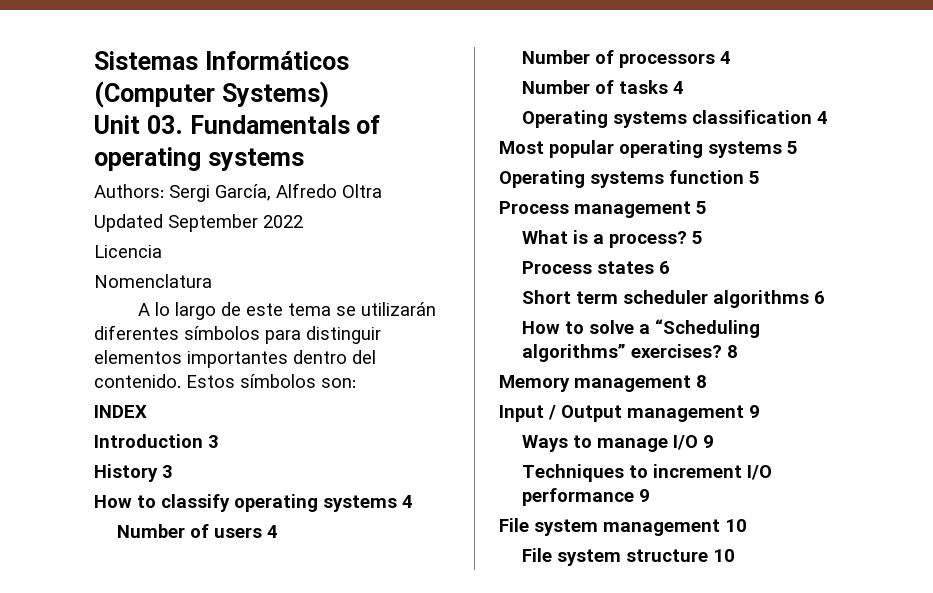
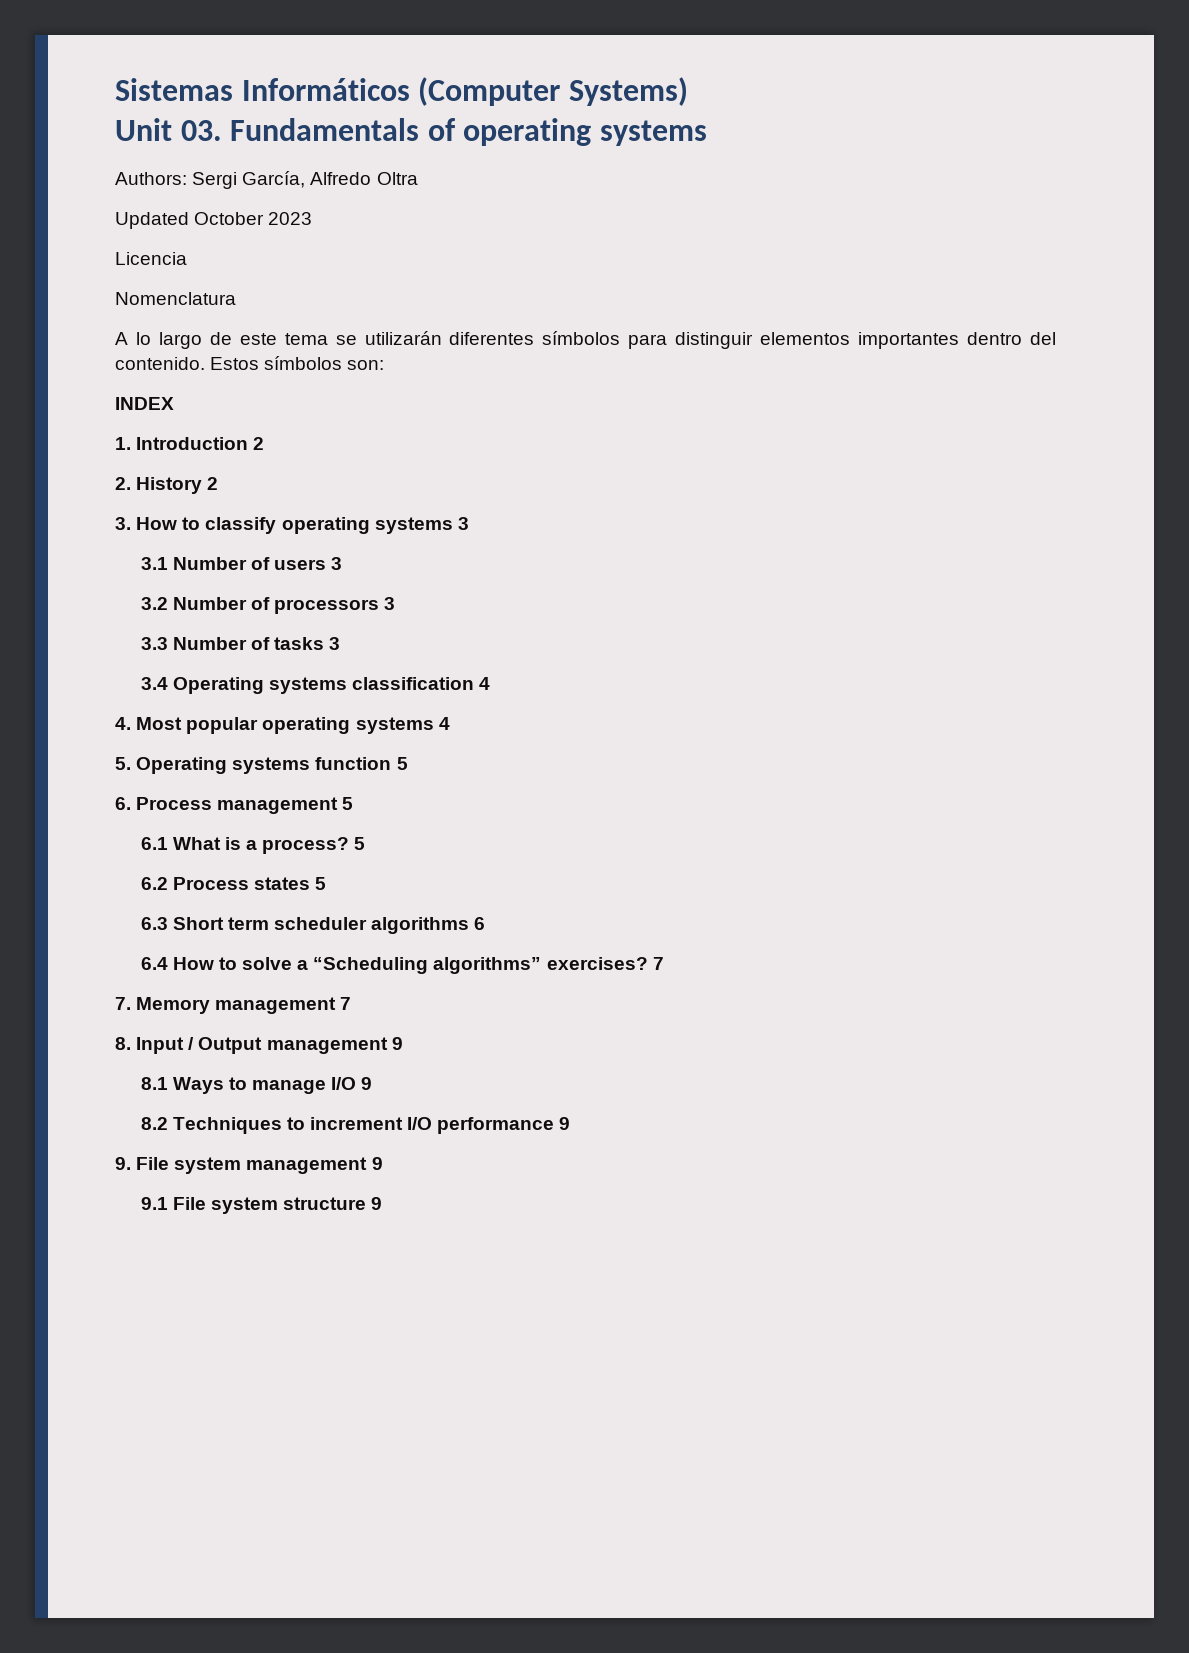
[168,214,303,232] September 2022 -> [194,212,313,225] October 2023
[94,434,219,448] [94,464,173,482] Introduction 3 // History 3 // -> [115,437,265,450] [115,477,219,494] [115,517,131,530] 1. Introduction 2 // 2. History 2 // 3.
[402,495,413,508] 4 // -> [457,517,469,530] [140,557,168,570] 3 // 3.1
[267,525,279,538] 4 // -> [331,557,343,570] [140,597,168,610] 3 // 3.2
[720,51,732,64] 4 // -> [384,597,396,610] [140,637,168,650] 3 // 3.3
[673,81,685,94] 4 // -> [329,637,341,650] [140,677,168,690] 3 // 3.4
(829, 117) none -> [115,717,131,730] 4.
[787,141,798,154] 5 // -> [438,717,450,730] [115,757,131,770] 4 // 5.
(760, 177) none -> [115,797,131,810] 6.
(707, 207) none -> [140,837,168,850] 6.1
(704, 237) none -> [140,877,168,890] 6.2
[659,261,671,274] 6 // -> [315,877,327,890] [140,917,168,930] 5 // 6.3
(826, 297) none -> [140,957,168,970] 6.4
[727,345,739,358] [499,375,707,392] 8 // Memory management 8 // -> [652,957,664,970] [115,997,352,1014] [115,1037,131,1050] 7 // 7. Memory management 7 // 8.
(760, 411) none -> [140,1077,168,1090] 8.1
(715, 441) none -> [140,1117,168,1130] 8.2
(651, 495) none -> [115,1157,131,1170] 9.
[725,519,747,532] 10 // -> [371,1157,383,1170] [140,1197,168,1210] 9 // 9.1
[713,549,736,562] 10 -> [371,1197,383,1210] 9

